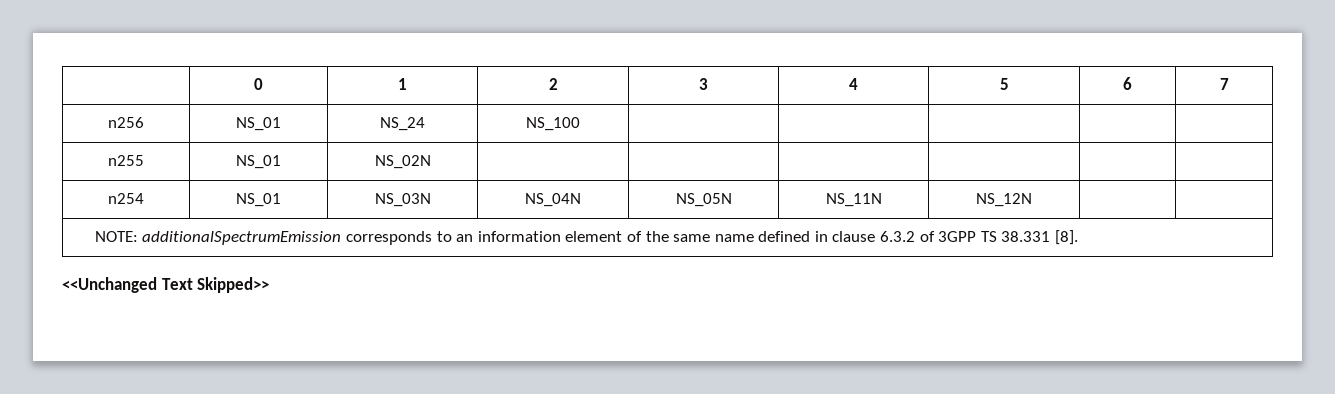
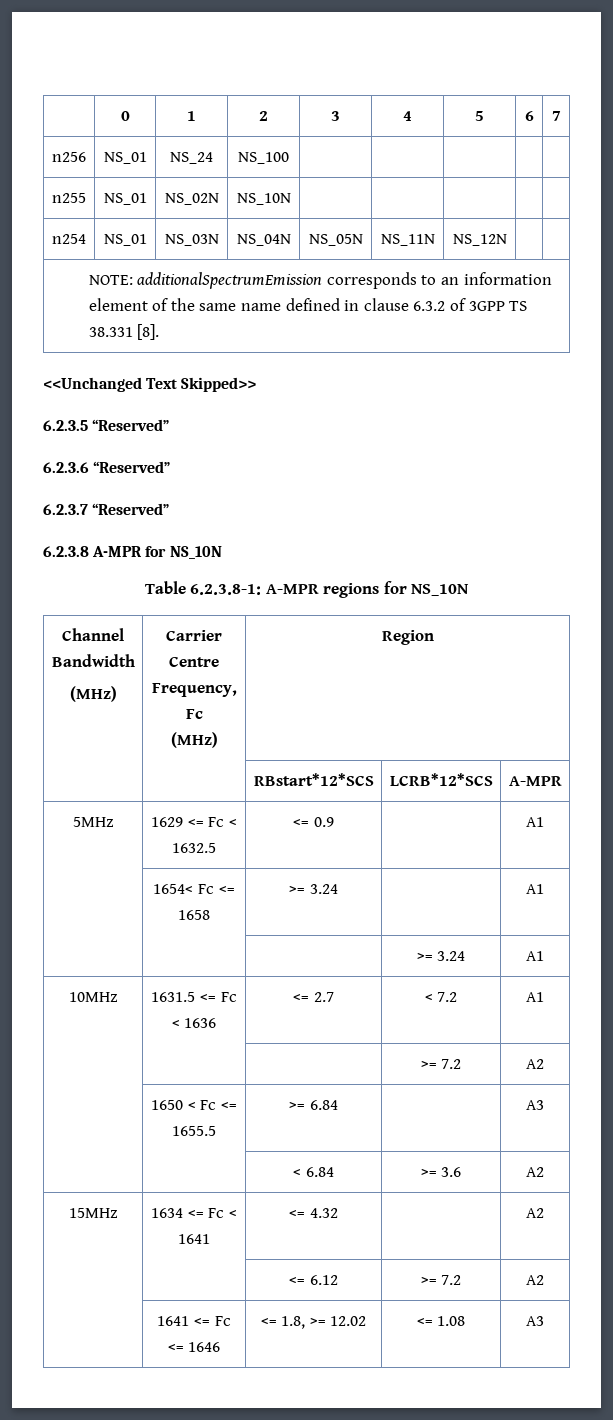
(431, 162) none -> [236,193,291,205] NS_10N
(270, 285) none -> [43,419,170,431] [43,461,171,473] [43,503,170,515] [43,546,222,559] [144,581,470,598] [62,628,124,641] [51,654,135,667] [69,686,117,702] [166,630,222,641] [169,656,219,667] [151,683,237,697] [185,709,203,719] [170,732,218,748] [381,630,434,645] [253,773,374,786] [389,773,493,786] [508,776,562,786] [72,817,114,827] [151,817,237,827] [172,843,216,853] [293,817,334,827] [526,817,544,827] [153,884,235,894] [178,910,210,920] [289,884,338,894] [526,884,544,894] [416,951,466,961] [526,951,544,961] [68,992,118,1002] [151,992,237,1002] [171,1018,217,1028] [293,992,334,1002] [424,992,458,1002] [526,992,544,1002] [420,1059,462,1069] [526,1059,544,1069] [151,1100,237,1110] [172,1126,216,1136] [289,1100,338,1110] [526,1100,544,1110] [293,1167,334,1177] [420,1167,462,1177] [526,1167,544,1177] [68,1208,118,1218] [151,1208,237,1218] [178,1234,210,1244] [289,1208,338,1218] [526,1208,544,1218] [289,1275,338,1285] [420,1275,462,1285] [526,1275,544,1285] [157,1316,231,1326] [167,1342,221,1352] [260,1316,367,1329] [416,1316,466,1326] [526,1316,544,1326] // 6.2.3.5 “Reserved” // 6.2.3.6 “Reserved” // 6.2.3.7 “Reserved” // 6.2.3.8 A-MPR for NS_10N // Table 6.2.3.8-1: A-MPR regions for NS_10N // Channel Bandwidth // (MHz) | Carrier Centre Frequency, Fc // (MHz) | Region // | | RBstart*12*SCS | LCRB*12*SCS | A-MPR // 5MHz | 1629 <= Fc < 1632.5 | <= 0.9 | | A1 // | 1654< Fc <= 1658 | >= 3.24 | | A1 // | | | >= 3.24 | A1 // 10MHz | 1631.5 <= Fc < 1636 | <= 2.7 | < 7.2 | A1 // | | | >= 7.2 | A2 // | 1650 < Fc <= 1655.5 | >= 6.84 | | A3 // | | < 6.84 | >= 3.6 | A2 // 15MHz | 1634 <= Fc < 1641 | <= 4.32 | | A2 // | | <= 6.12 | >= 7.2 | A2 // | 1641 <= Fc <= 1646 | <= 1.8, >= 12.02 | <= 1.08 | A3

